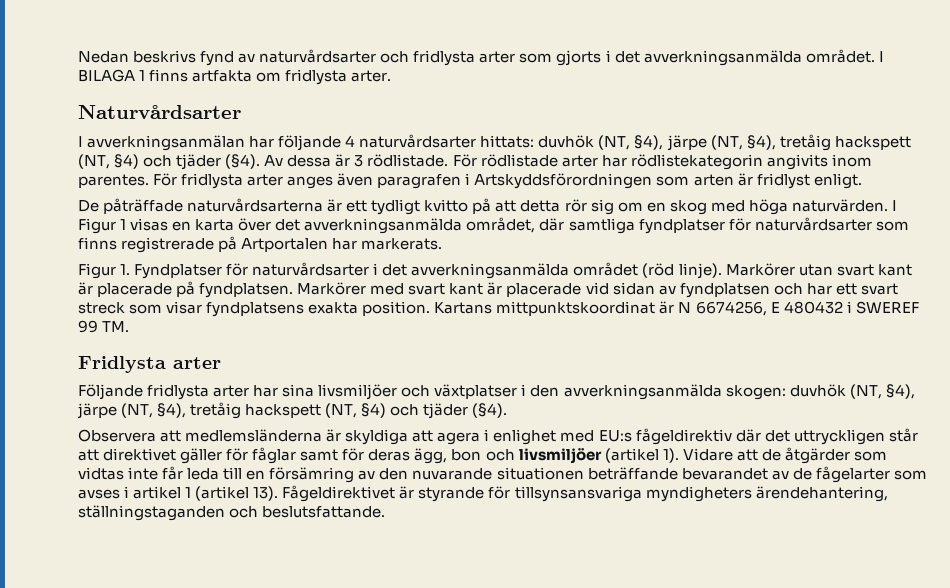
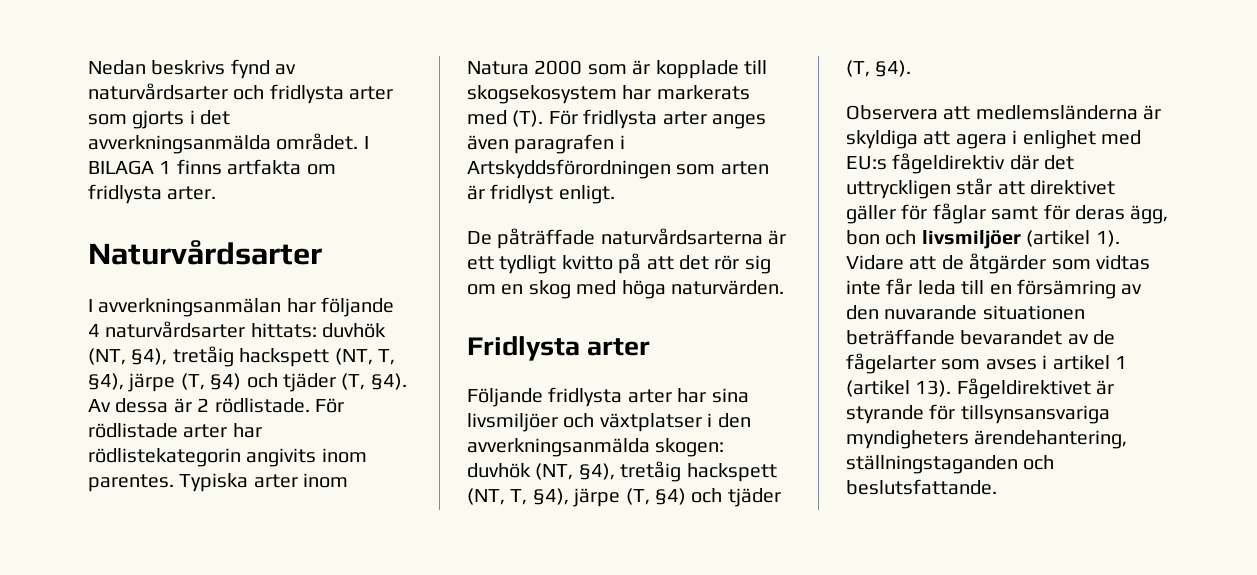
[666,134,911,151] [78,154,261,170] järpe (NT, §4), tretåig hackspett (NT, §4) och tjäder (§4). -> [172,346,395,367] [88,373,407,392] tretåig hackspett (NT, T, §4), järpe (T, §4) och tjäder (T, §4).
[354,155,364,167] 3 -> [197,398,210,412] 2
(149, 181) none -> [179,473,349,492] [467,60,767,79] [467,85,750,104] [467,110,544,127] Typiska arter inom Natura 2000 som är kopplade till skogsekosystem har markerats med (T).
[520,200,561,212] detta -> [679,255,709,270] det
[891,200,897,211] [78,217,909,234] [78,236,443,253] [78,262,912,279] [78,281,898,298] [78,301,919,317] [78,320,130,333] I Figur 1 visas en karta över det avverkningsanmälda området, där samtliga fyndplatser för naturvårdsarter som finns registrerade på Artportalen har markerats. // Figur 1. Fyndplatser för naturvårdsarter i det avverkningsanmälda området (röd linje). Markörer utan svart kant är placerade på fyndplatsen. Markörer med svart kant är placerade vid sidan av fyndplatsen och har ett svart streck som visar fyndplatsens exakta position. Kartans mittpunktskoordinat är N 6674256, E 480432 i SWEREF 99 TM. -> (784, 287) none
[77,402,508,419] järpe (NT, §4), tretåig hackspett (NT, §4) och tjäder (§4). -> [620,461,777,482] [467,488,781,507] [846,60,912,77] tretåig hackspett (NT, T, §4), järpe (T, §4) och tjäder (T, §4).

